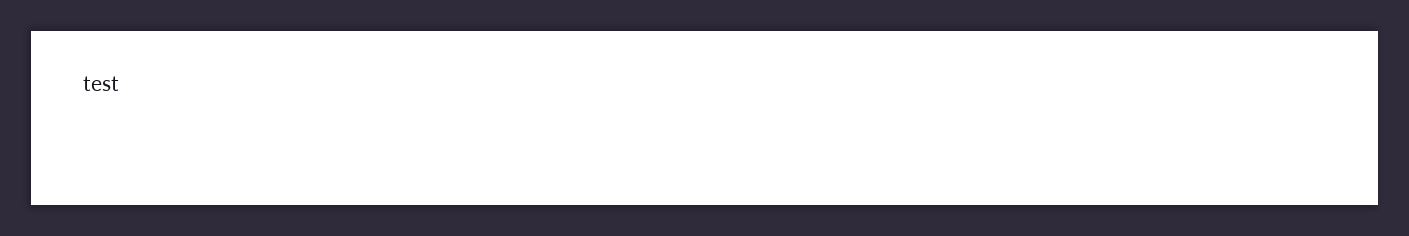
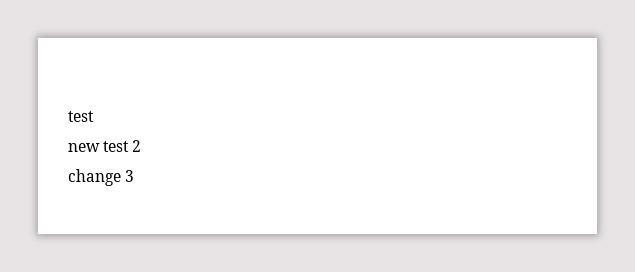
[83,76,119,91] test -> [68,111,94,122] [68,140,142,152] [68,169,135,186] test // new test 2 // change 3

